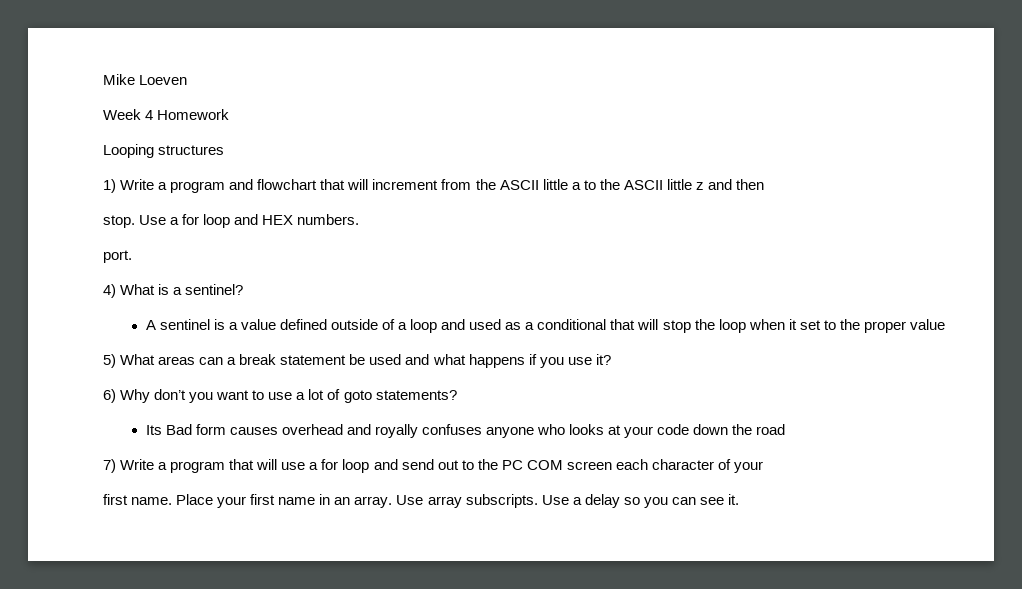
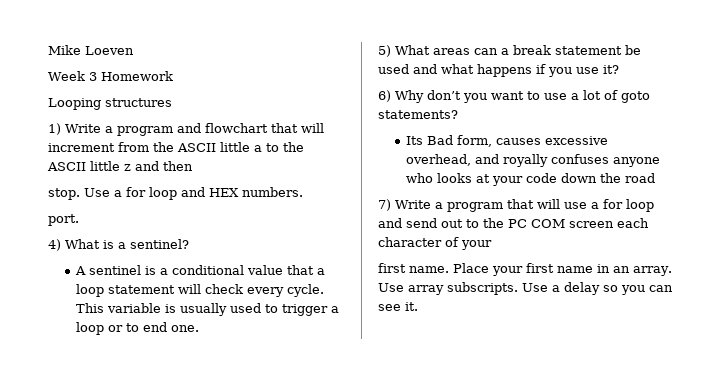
[145,110,154,120] 4 -> [88,72,97,81] 3
[240,319,945,333] value defined outside of a loop and used as a conditional that will stop the loop when it set to the proper value -> [172,265,326,275] [76,284,325,297] [76,303,340,316] [76,322,200,335] conditional value that a loop statement will check every cycle. This variable is usually used to trigger a loop or to end one.
[195,424,343,435] form causes overhead -> [457,135,609,147] [406,154,472,166] form, causes excessive overhead,

